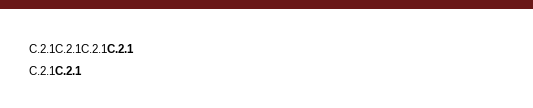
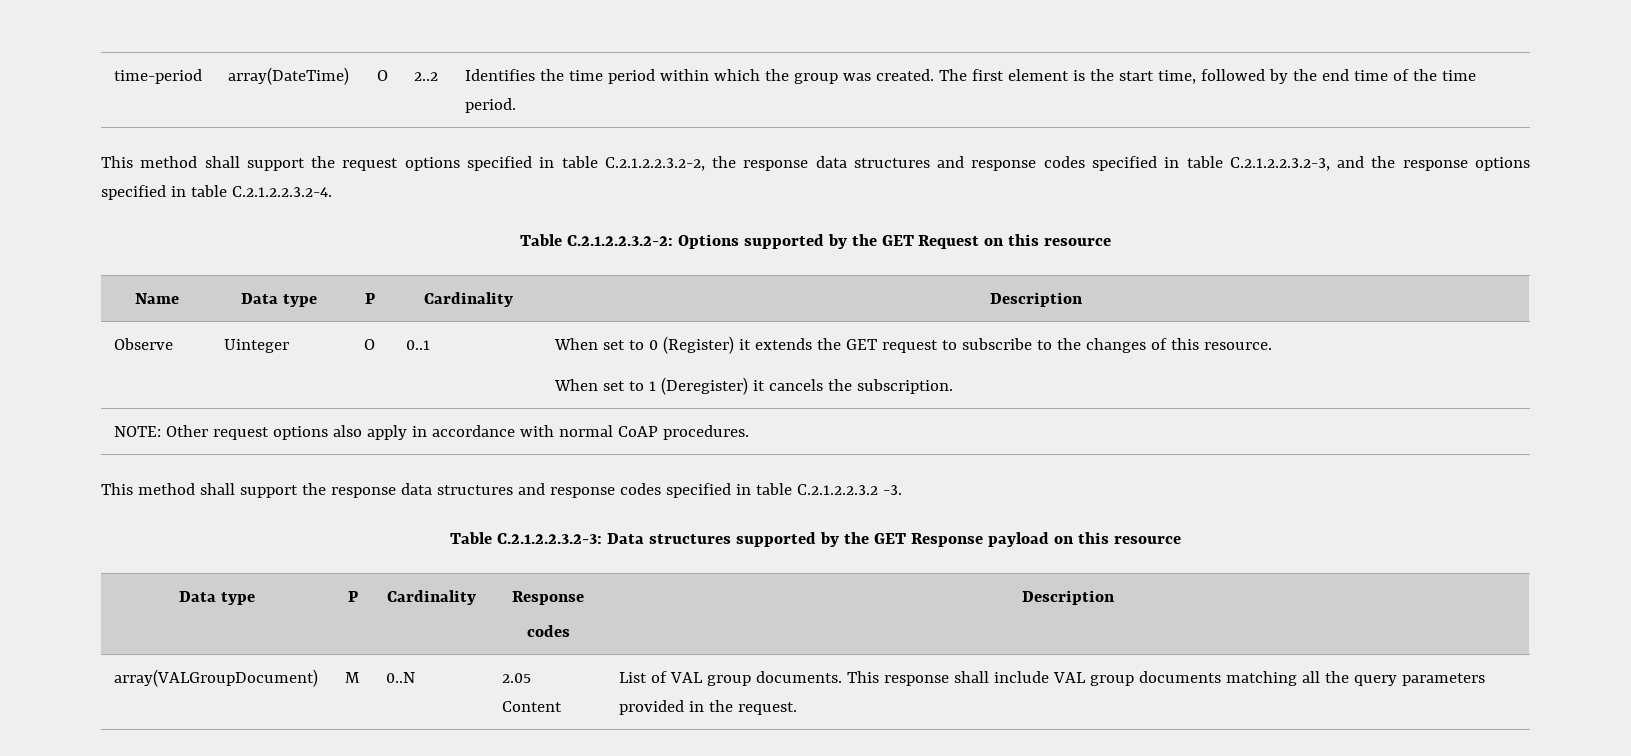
[29,44,134,53] [29,66,82,75] C.2.1C.2.1C.2.1C.2.1 // C.2.1C.2.1 -> [113,69,202,84] [227,67,349,85] [377,70,388,81] [413,72,438,81] [464,69,1476,84] [464,98,516,113] [101,156,1530,171] [101,185,332,200] [519,234,1112,249] [134,293,179,304] [240,293,317,307] [364,293,375,304] [423,292,513,307] [990,292,1083,307] [113,338,173,350] [223,339,289,353] [364,339,375,350] [405,340,430,350] [553,336,1272,354] [553,377,953,395] [113,425,749,440] [101,483,902,498] [450,532,1181,547] [178,591,255,605] [347,591,358,602] [387,590,476,605] [512,591,584,605] [526,625,570,637] [1022,590,1115,605] [113,669,318,687] [345,672,360,683] [385,672,415,683] [501,673,531,683] [501,701,562,712] [618,671,1485,686] [618,700,797,715] time-period | array(DateTime) | O | 2..2 | Identifies the time period within which the group was created. The first element is the start time, followed by the end time of the time period. // This method shall support the request options specified in table C.2.1.2.2.3.2-2, the response data structures and response codes specified in table C.2.1.2.2.3.2-3, and the response options specified in table C.2.1.2.2.3.2-4. // Table C.2.1.2.2.3.2-2: Options supported by the GET Request on this resource // Name | Data type | P | Cardinality | Description // Observe | Uinteger | O | 0..1 | When set to 0 (Register) it extends the GET request to subscribe to the changes of this resource. // When set to 1 (Deregister) it cancels the subscription. // NOTE: Other request options also apply in accordance with normal CoAP procedures. // This method shall support the response data structures and response codes specified in table C.2.1.2.2.3.2 -3. // Table C.2.1.2.2.3.2-3: Data structures supported by the GET Response payload on this resource // Data type | P | Cardinality | Response // codes | Description // array(VALGroupDocument) | M | 0..N | 2.05 Content | List of VAL group documents. This response shall include VAL group documents matching all the query parameters provided in the request.

